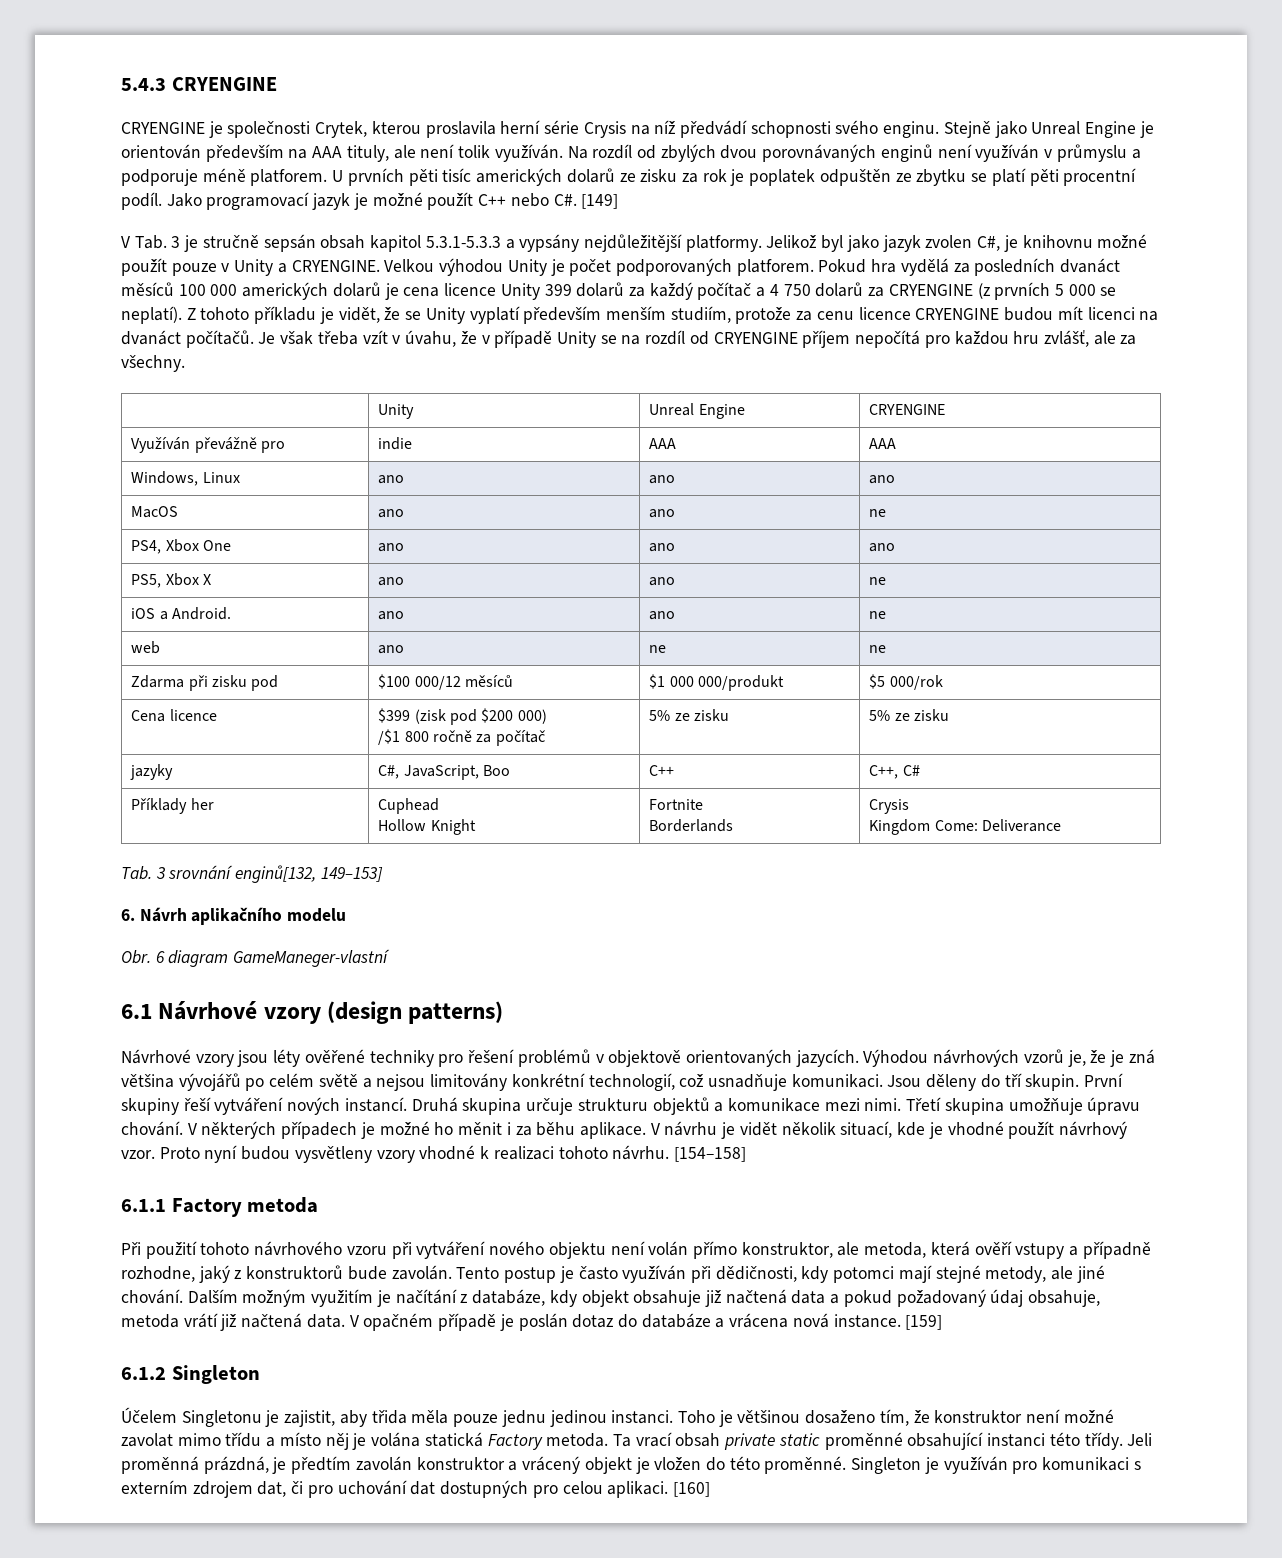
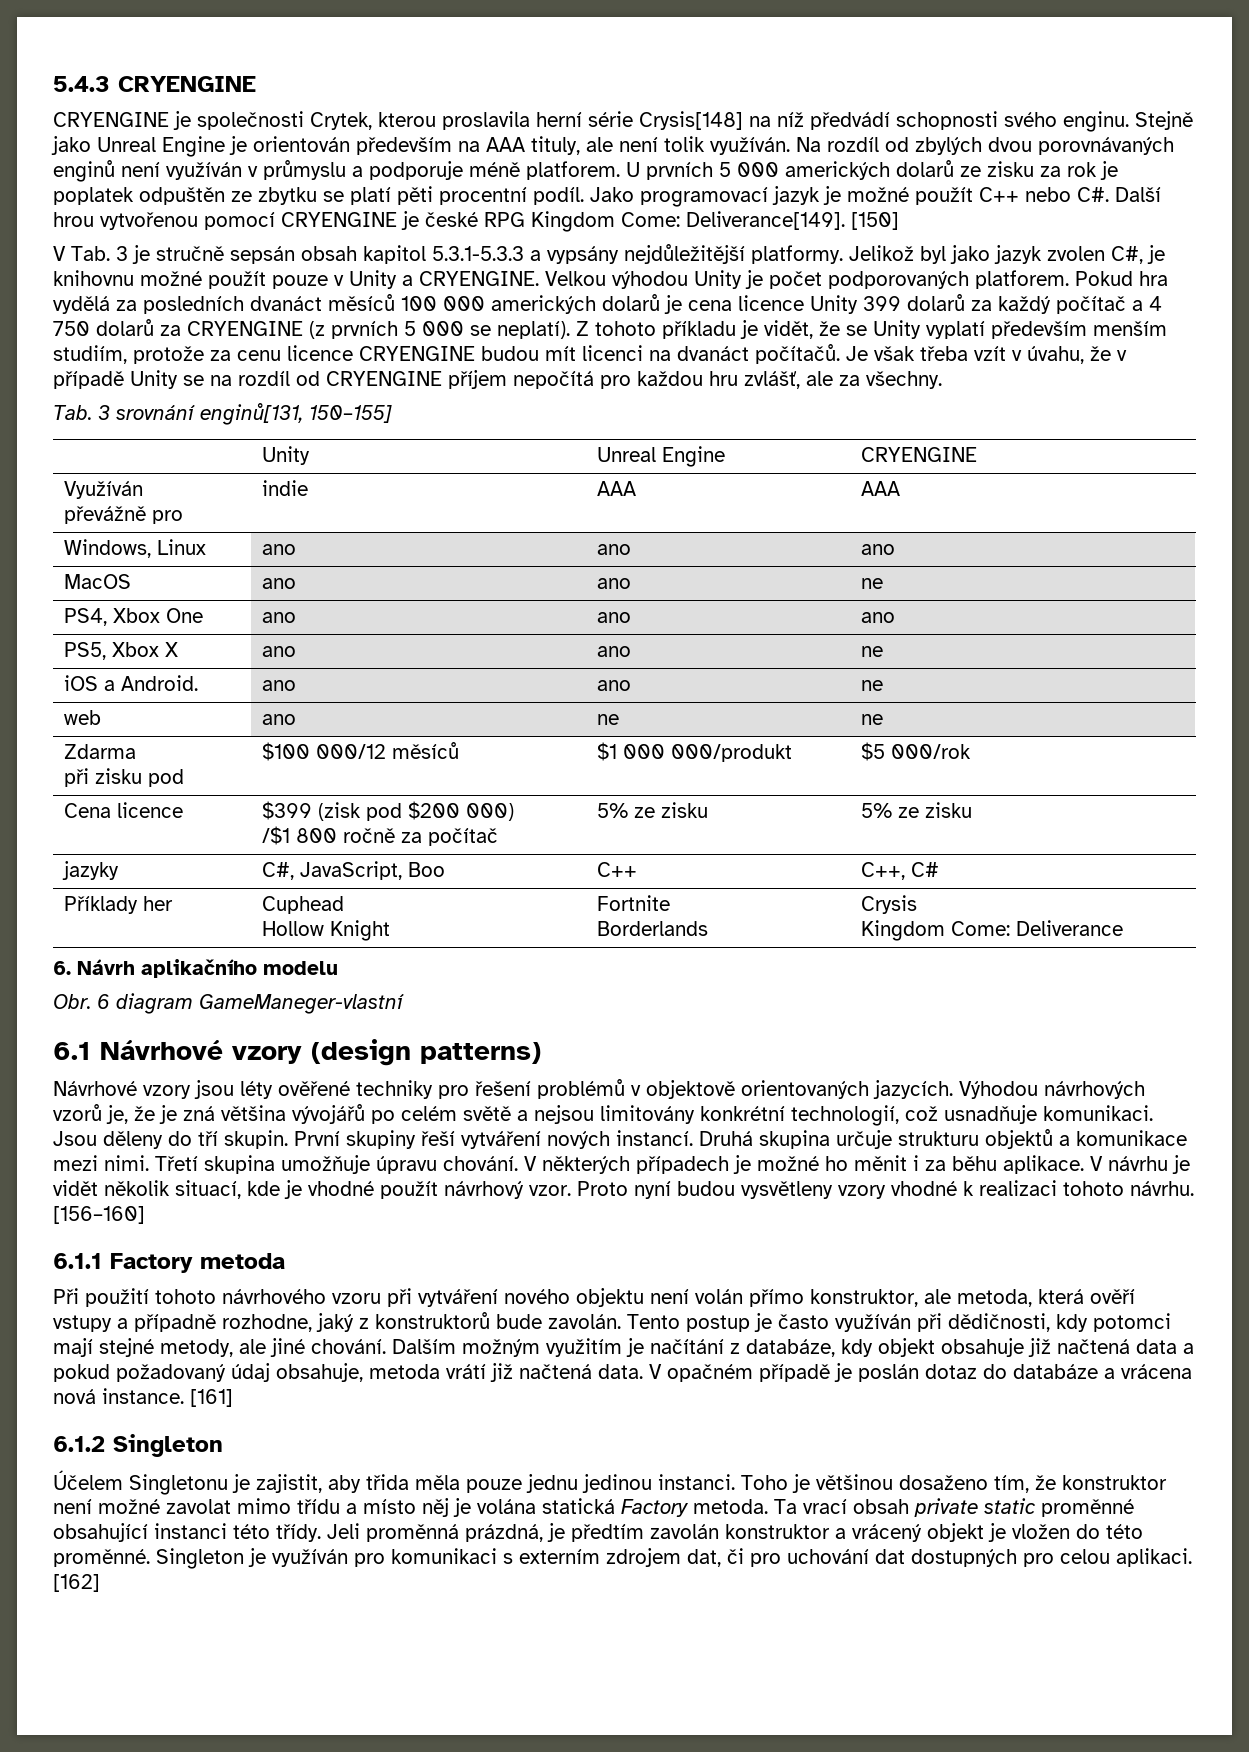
[583,121,626,138] Crysis -> [639,111,743,130] Crysis[148]
[408,168,472,186] pěti tisíc -> [719,162,779,177] 5 000
[581,194,619,209] [149] -> [1115,187,1161,202] [53,211,899,232] Další hrou vytvořenou pomocí CRYENGINE je české RPG Kingdom Come: Deliverance[149]. [150]
(185, 363) none -> [53,403,392,425] // Tab. 3 srovnání enginů[131, 150–155]
(191, 445) none -> (143, 490) //
(185, 681) none -> (136, 751) //
[121,865,383,883] // Tab. 3 srovnání enginů[132, 149–153] -> (1123, 928) none
[673,1147,746,1162] [154–158] -> [53,1206,145,1224] [156–160]
[905,1315,943,1330] [159] -> [190,1389,233,1407] [161]
[672,1482,710,1497] [160] -> [53,1574,100,1592] [162]

